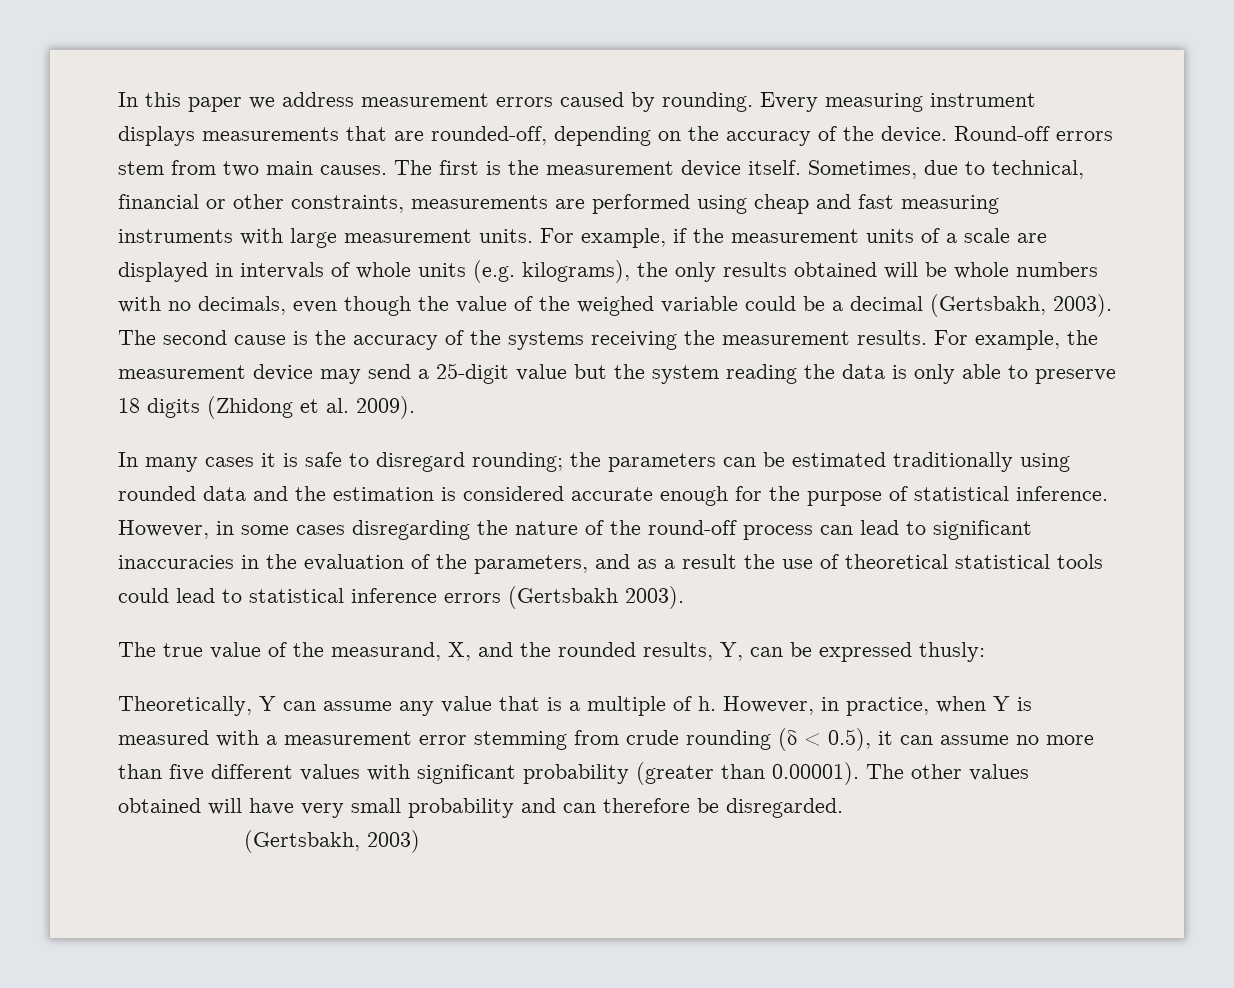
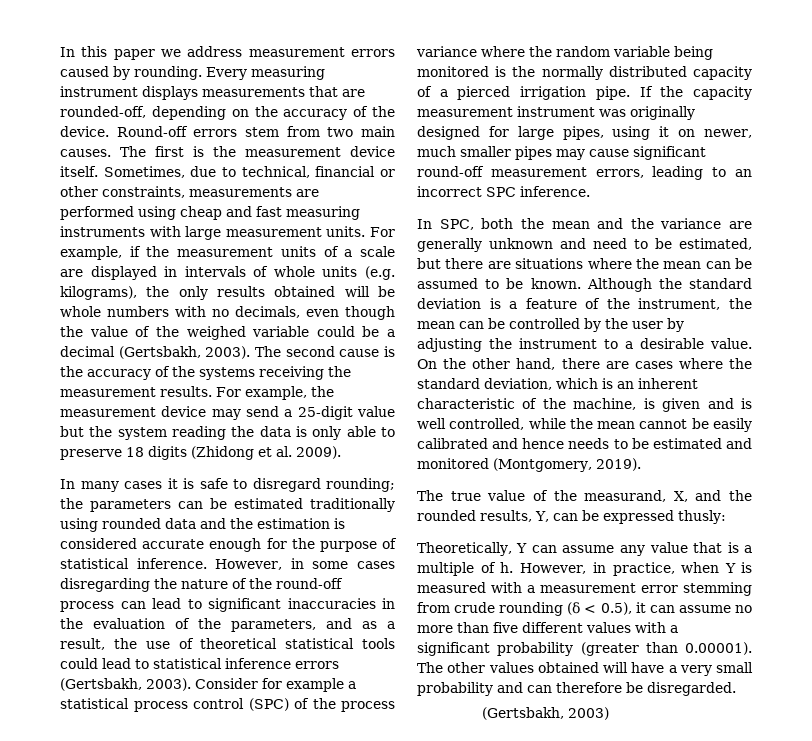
[682,554,737,569] result -> [60,638,105,650] result,
[508,586,684,609] (Gertsbakh 2003). -> [60,678,356,692] [60,698,395,712] [416,46,713,60] [417,66,752,80] [417,86,752,100] [417,106,695,120] [417,126,753,140] [417,146,706,160] [417,166,752,180] [417,186,590,197] [417,218,752,230] [417,238,752,252] [417,258,752,269] [417,278,752,292] [417,298,752,310] [417,318,684,332] [417,338,752,352] [417,358,752,370] [417,378,698,390] [417,398,752,412] [417,418,752,432] [417,438,752,449] [417,458,641,472] (Gertsbakh, 2003). Consider for example a statistical process control (SPC) of the process variance where the random variable being monitored is the normally distributed capacity of a pierced irrigation pipe. If the capacity measurement instrument was originally designed for large pipes, using it on newer, much smaller pipes may cause significant round-off measurement errors, leading to an incorrect SPC inference. // In SPC, both the mean and the variance are generally unknown and need to be estimated, but there are situations where the mean can be assumed to be known. Although the standard deviation is a feature of the instrument, the mean can be controlled by the user by adjusting the instrument to a desirable value. On the other hand, there are cases where the standard deviation, which is an inherent characteristic of the machine, is given and is well controlled, while the mean cannot be easily calibrated and hence needs to be estimated and monitored (Montgomery, 2019).
(410, 772) none -> [670,625,678,633] a
(294, 806) none -> [668,665,677,673] a

